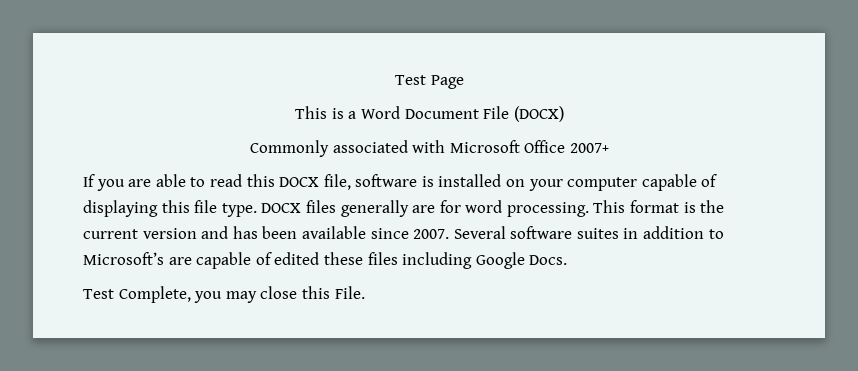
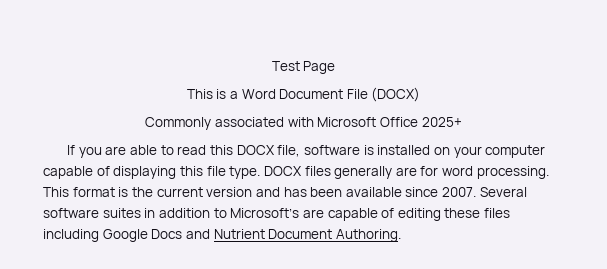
[569,143,609,153] 2007+ -> [421,117,462,127] 2025+
[274,252,320,265] edited -> [397,208,441,221] editing
[529,255,568,265] [83,286,365,303] Docs. // Test Complete, you may close this File. -> [151,229,401,242] Docs and Nutrient Document Authoring.

